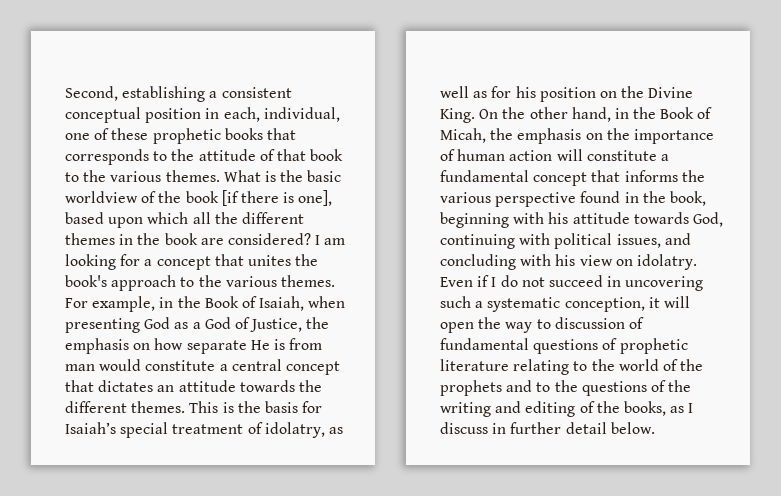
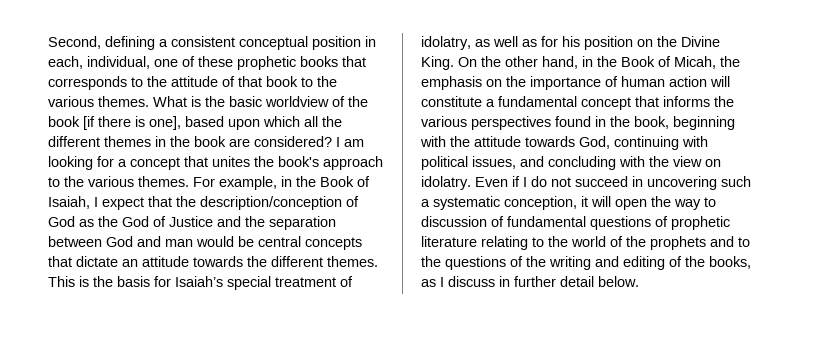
[122,86,206,102] establishing -> [105,36,155,50] defining
[308,296,346,308] [65,318,140,333] when presenting -> [94,196,359,210] I expect that the description/conception of
[192,322,201,329] a -> [98,216,118,227] the
[250,317,330,332] [65,338,323,354] [65,359,340,375] [65,380,154,392] Justice, the emphasis on how separate He is from man would constitute a central concept that dictates -> [169,216,336,230] [48,236,362,250] [48,256,118,267] Justice and the separation between God and man would be central concepts that dictate
[495,192,577,207] perspective -> [471,116,551,130] perspectives
[548,212,569,224] his -> [450,136,470,147] the
[555,254,576,266] his -> [649,156,669,167] the

